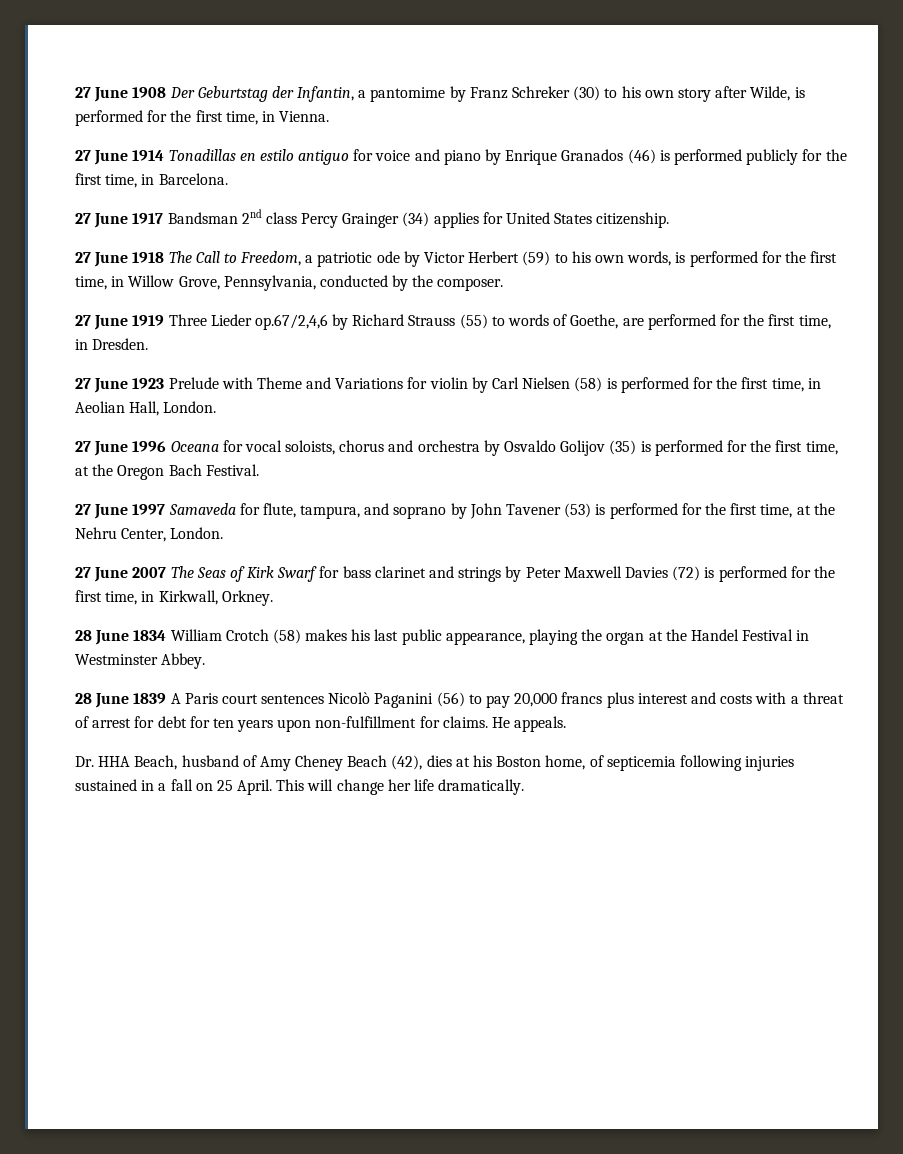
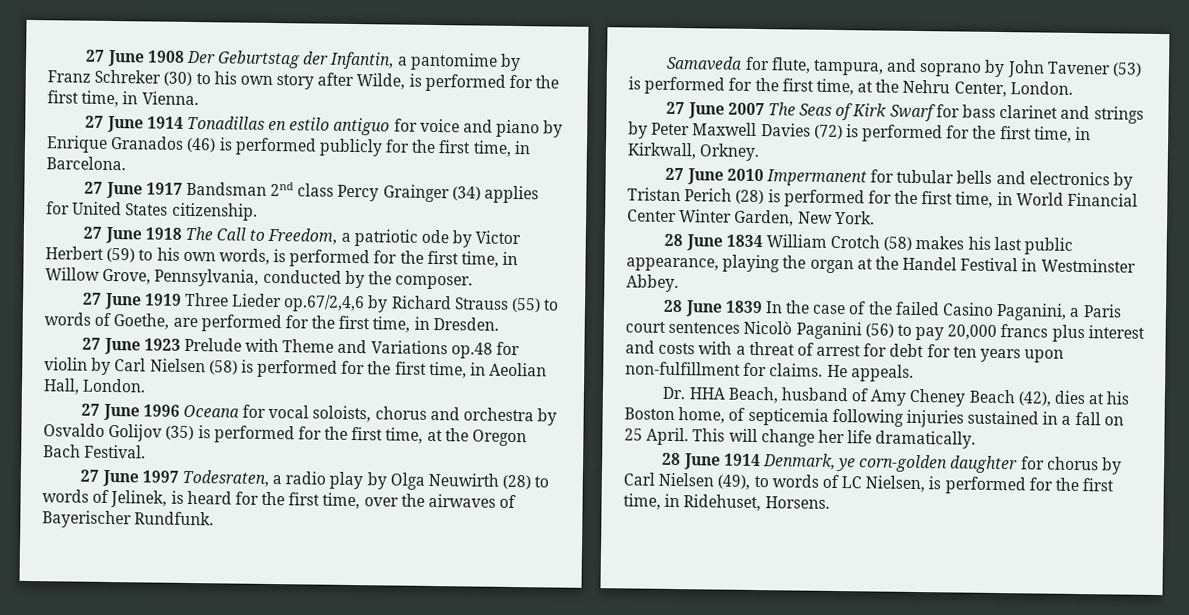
(404, 383) none -> [450,342,493,359] op.48
(166, 509) none -> [181,469,550,490] [42,489,517,510] [42,510,215,529] Todesraten, a radio play by Olga Neuwirth (28) to words of Jelinek, is heard for the first time, over the airwaves of Bayerischer Rundfunk. //
(273, 598) none -> [665,167,1134,190] [627,187,1139,208] [627,209,875,227] // 27 June 2010 Impermanent for tubular bells and electronics by Tristan Perich (28) is performed for the first time, in World Financial Center Winter Garden, New York.
[170,693,181,704] A -> [764,300,1081,321] In the case of the failed Casino Paganini, a
(525, 787) none -> [662,452,1123,475] [623,472,1115,495] [623,493,830,512] // 28 June 1914 Denmark, ye corn-golden daughter for chorus by Carl Nielsen (49), to words of LC Nielsen, is performed for the first time, in Ridehuset, Horsens.

